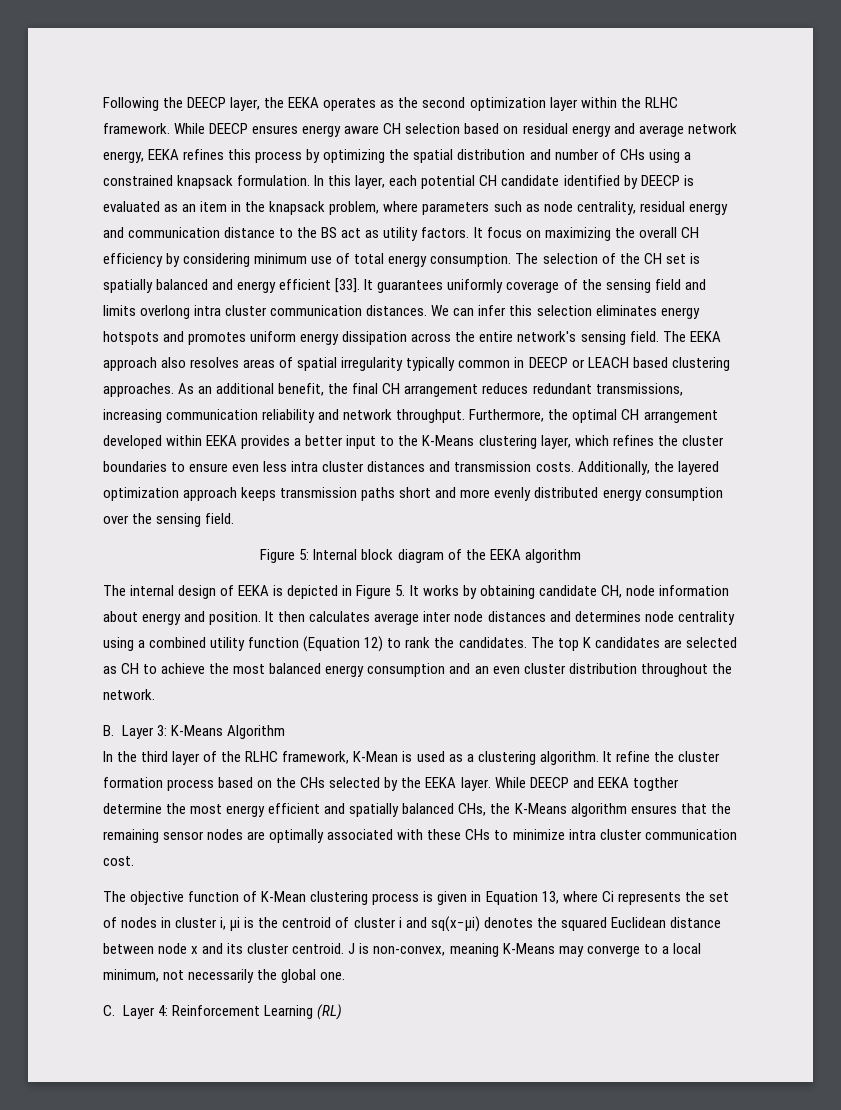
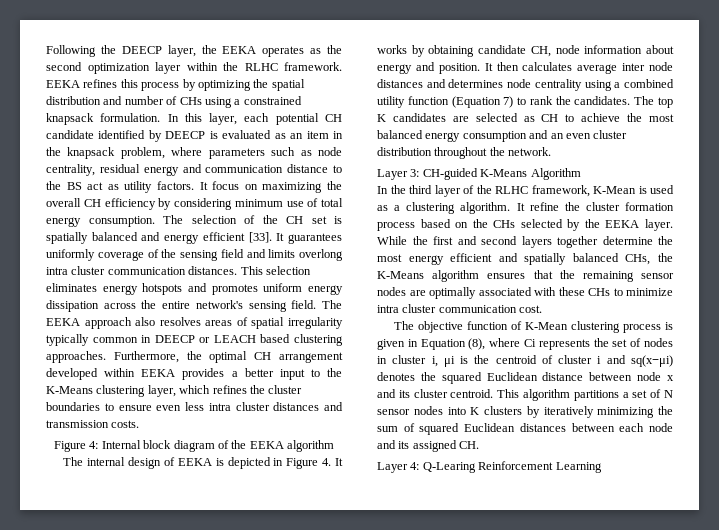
[174,123,737,137] [103,151,144,163] While DEECP ensures energy aware CH selection based on residual energy and average network energy, -> (342, 66) none
[431,305,533,316] We can infer this -> [240,266,263,275] This
[178,383,683,397] [103,409,466,423] As an additional benefit, the final CH arrangement reduces redundant transmissions, increasing communication reliability and network throughput. -> (106, 357) none
[577,461,719,475] [103,487,723,501] [103,513,235,527] [260,549,310,563] Additionally, the layered optimization approach keeps transmission paths short and more evenly distributed energy consumption over the sensing field. // Figure 5: -> [54,441,99,452] // Figure 4:
[395,585,406,596] 5. -> [322,458,332,466] 4.
[364,636,384,652] 12) -> [503,96,514,108] 7)
[103,725,114,736] B. -> (552, 151) none
(167, 730) none -> [422,168,478,180] CH-guided
[529,777,679,791] DEECP and EEKA togther -> [412,236,598,248] the first and second layers together
[541,891,559,904] 13, -> [468,338,486,350] (8),
[348,943,701,957] [103,969,346,983] [103,1005,115,1016] J is non-convex, meaning K-Means may converge to a local minimum, not necessarily the global one. // C. -> [497,389,673,401] [377,406,673,418] [377,423,673,435] [377,440,480,452] This algorithm partitions a set of N sensor nodes into K clusters by iteratively minimizing the sum of squared Euclidean distances between each node and its assigned CH. //
(168, 1010) none -> [422,462,476,473] Q-Learing
[316,1004,342,1020] (RL) -> (602, 467) none

